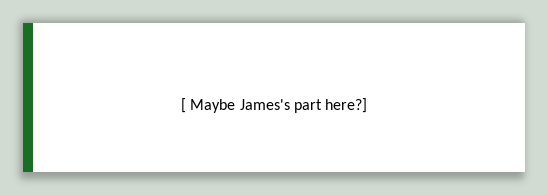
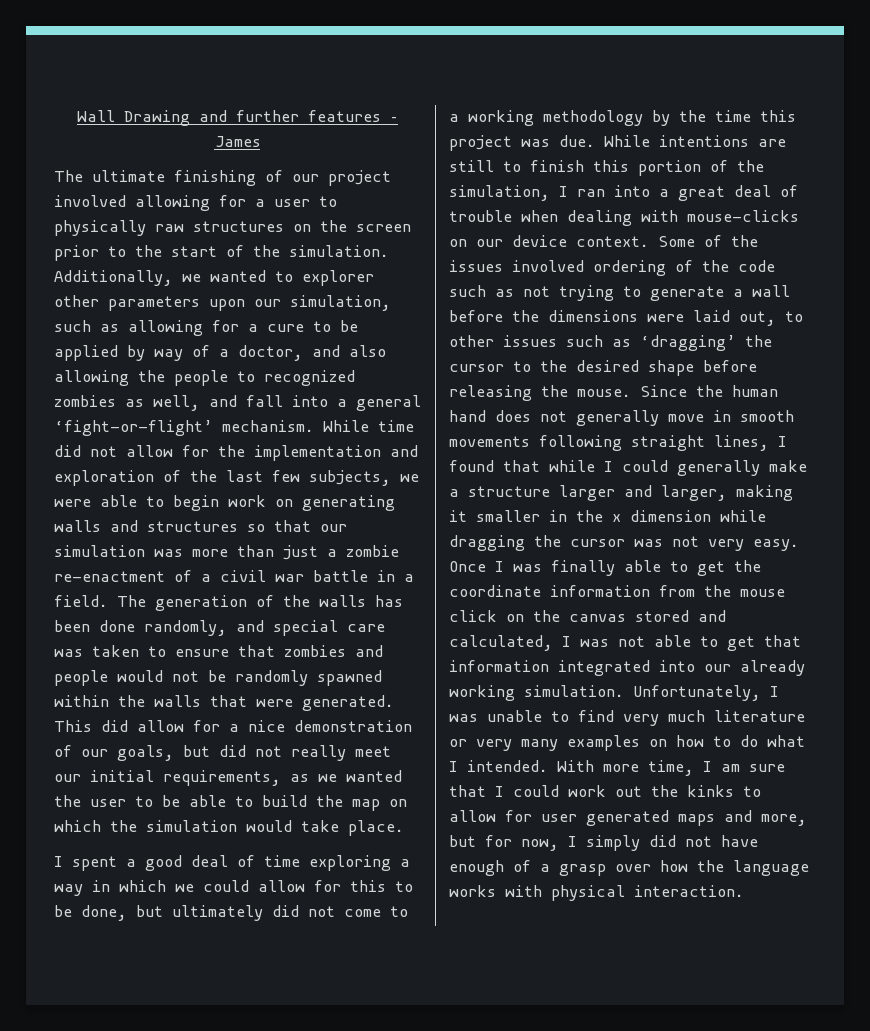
[181,98,367,113] [ Maybe James's part here?] -> [77,110,398,126] [214,136,261,147] [54,170,391,186] [54,195,337,211] [54,220,411,236] [54,245,389,261] [54,270,374,286] [54,295,391,311] [54,320,358,336] [54,345,386,361] [54,370,355,386] [54,395,421,411] [54,420,414,436] [54,445,418,461] [54,470,419,486] [54,495,395,511] [54,520,347,532] [54,545,399,560] [54,570,414,582] [54,595,403,611] [54,620,385,636] [54,645,383,657] [54,670,382,686] [54,695,394,711] [54,720,412,732] [54,745,391,761] [54,770,402,786] [54,795,407,811] [54,820,404,836] [54,855,410,871] [54,880,413,896] [54,905,408,921] [449,110,796,126] [449,135,786,151] [449,160,764,176] [449,185,798,201] [449,210,799,226] [449,235,758,247] [449,260,775,276] [449,285,790,301] [449,310,803,326] [449,335,772,351] [449,360,757,376] [449,385,778,401] [449,410,794,426] [449,435,787,451] [449,460,807,476] [449,485,793,501] [449,510,766,522] [449,535,799,551] [449,560,761,576] [449,585,785,597] [449,610,726,622] [449,635,801,651] [449,660,805,676] [449,685,779,701] [449,710,805,726] [449,735,805,751] [449,760,785,776] [449,785,761,797] [449,810,807,826] [449,835,758,851] [449,860,809,876] [449,885,744,901] Wall Drawing and further features – James // The ultimate finishing of our project involved allowing for a user to physically raw structures on the screen prior to the start of the simulation. Additionally, we wanted to explorer other parameters upon our simulation, such as allowing for a cure to be applied by way of a doctor, and also allowing the people to recognized zombies as well, and fall into a general ‘fight-or-flight’ mechanism. While time did not allow for the implementation and exploration of the last few subjects, we were able to begin work on generating walls and structures so that our simulation was more than just a zombie re-enactment of a civil war battle in a field. The generation of the walls has been done randomly, and special care was taken to ensure that zombies and people would not be randomly spawned within the walls that were generated. This did allow for a nice demonstration of our goals, but did not really meet our initial requirements, as we wanted the user to be able to build the map on which the simulation would take place. // I spent a good deal of time exploring a way in which we could allow for this to be done, but ultimately did not come to a working methodology by the time this project was due. While intentions are still to finish this portion of the simulation, I ran into a great deal of trouble when dealing with mouse-clicks on our device context. Some of the issues involved ordering of the code such as not trying to generate a wall before the dimensions were laid out, to other issues such as ‘dragging’ the cursor to the desired shape before releasing the mouse. Since the human hand does not generally move in smooth movements following straight lines, I found that while I could generally make a structure larger and larger, making it smaller in the x dimension while dragging the cursor was not very easy. Once I was finally able to get the coordinate information from the mouse click on the canvas stored and calculated, I was not able to get that information integrated into our already working simulation. Unfortunately, I was unable to find very much literature or very many examples on how to do what I intended. With more time, I am sure that I could work out the kinks to allow for user generated maps and more, but for now, I simply did not have enough of a grasp over how the language works with physical interaction.

